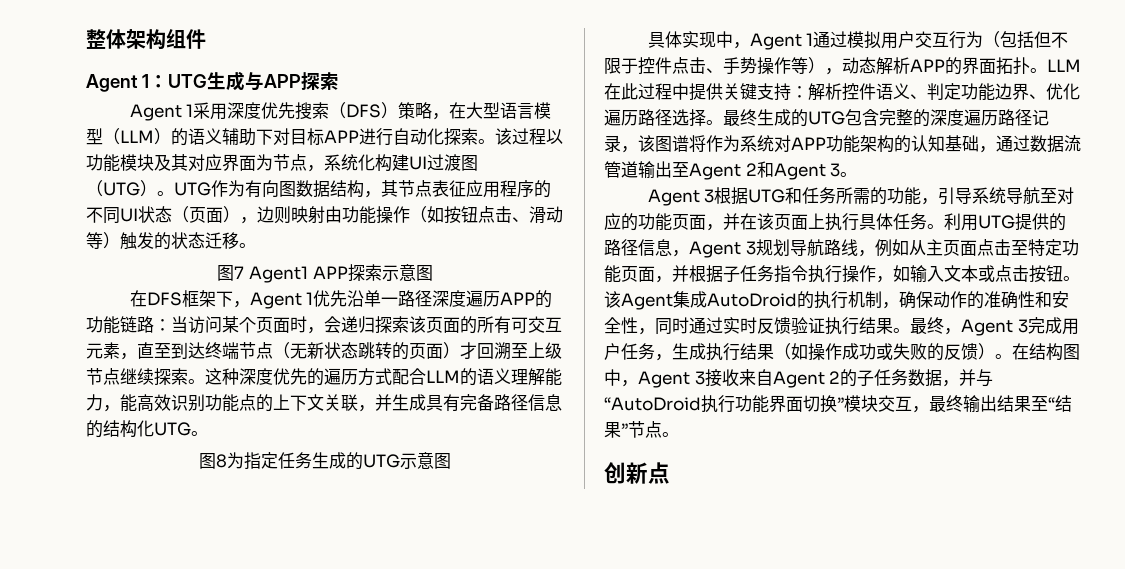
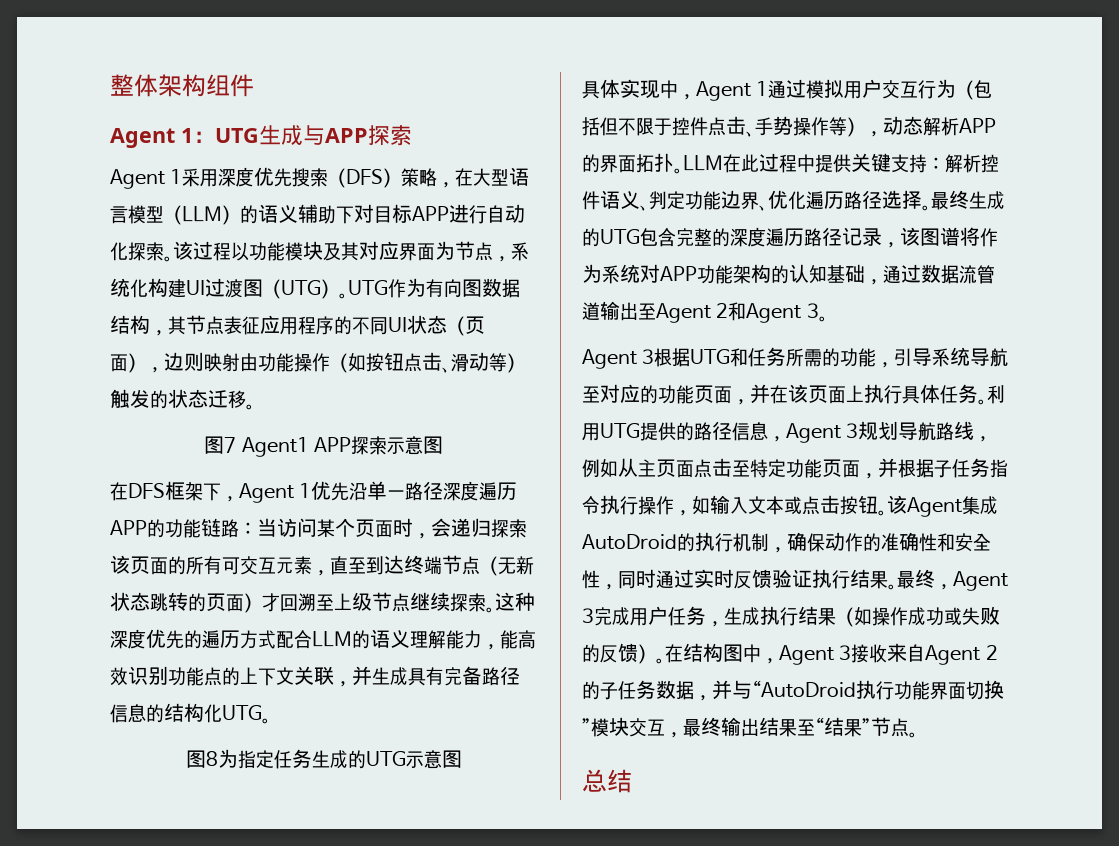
[604,462,670,484] 创新点 -> [582,769,632,793] 总结

